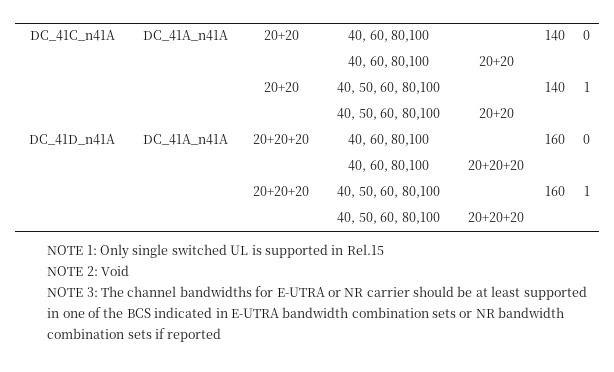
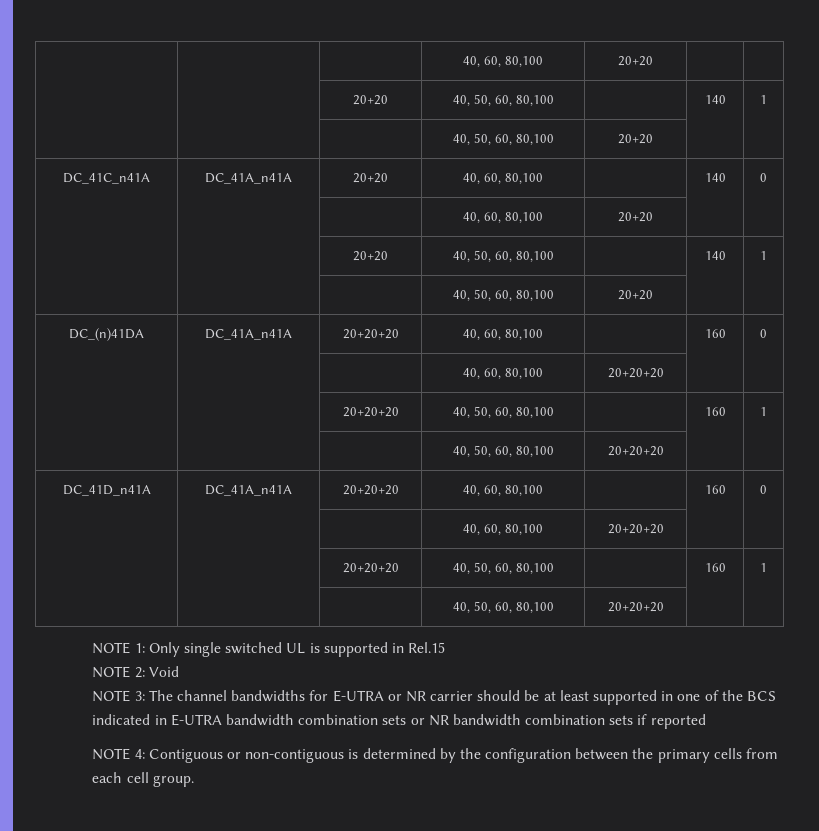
(29, 35) none -> [463,56,543,67] [618,56,653,66] [353,95,389,105] [452,94,554,106] [704,95,726,104] [760,95,767,104] [452,133,554,145] [618,134,653,144] | | | 40, 60, 80,100 | 20+20 | | // | | 20+20 | 40, 50, 60, 80,100 | | 140 | 1 // | | | 40, 50, 60, 80,100 | 20+20 | | //
(514, 113) none -> [69,328,144,341] [205,329,292,340] [342,329,399,339] [463,329,543,340] [704,329,726,338] [760,329,767,338] [463,368,543,379] [607,368,664,378] [342,407,399,417] [452,406,554,418] [704,407,726,416] [760,407,767,416] [452,445,554,457] [607,446,664,456] // DC_(n)41DA | DC_41A_n41A | 20+20+20 | 40, 60, 80,100 | | 160 | 0 // | | | 40, 60, 80,100 | 20+20+20 | | // | | 20+20+20 | 40, 50, 60, 80,100 | | 160 | 1 // | | | 40, 50, 60, 80,100 | 20+20+20 | |
(222, 335) none -> [92,748,778,763] [92,772,194,787] // NOTE 4: Contiguous or non-contiguous is determined by the configuration between the primary cells from each cell group.

